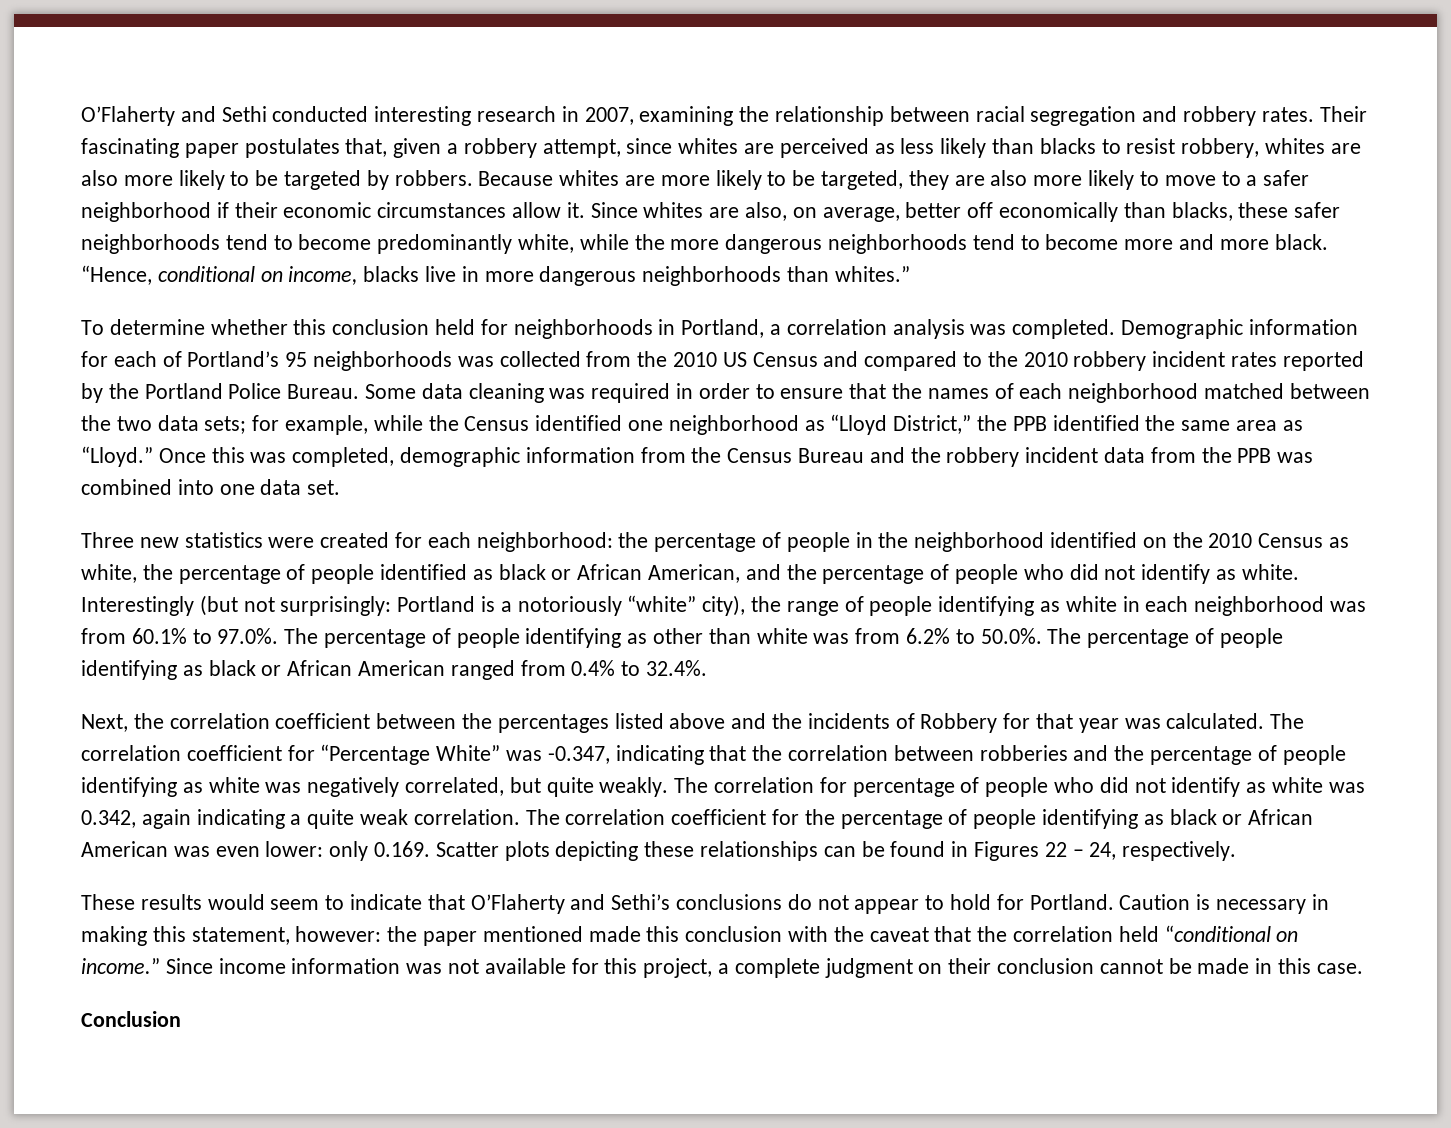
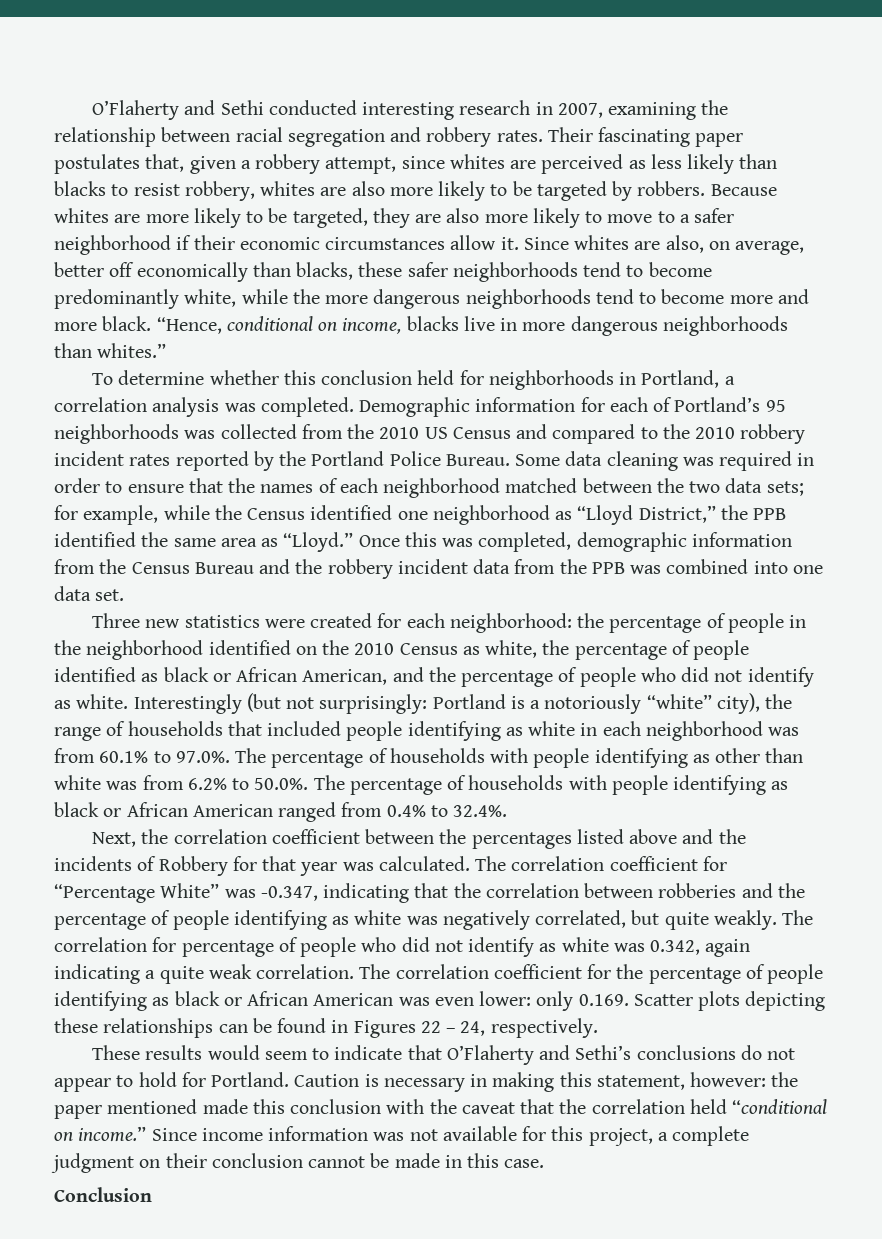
(864, 604) none -> [127,721,342,736] households that included
(451, 636) none -> [389,748,529,763] households with
(1215, 636) none -> [468,775,607,790] households with

